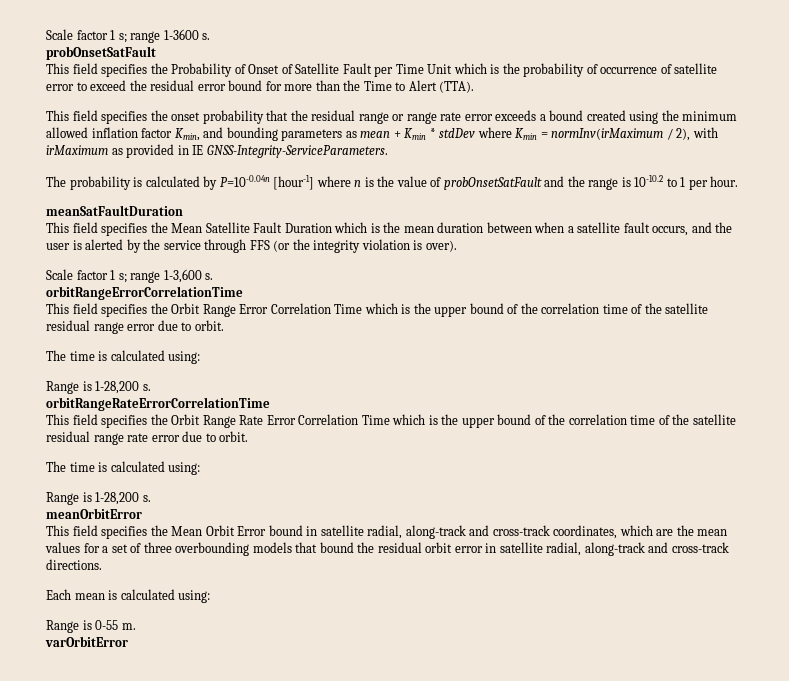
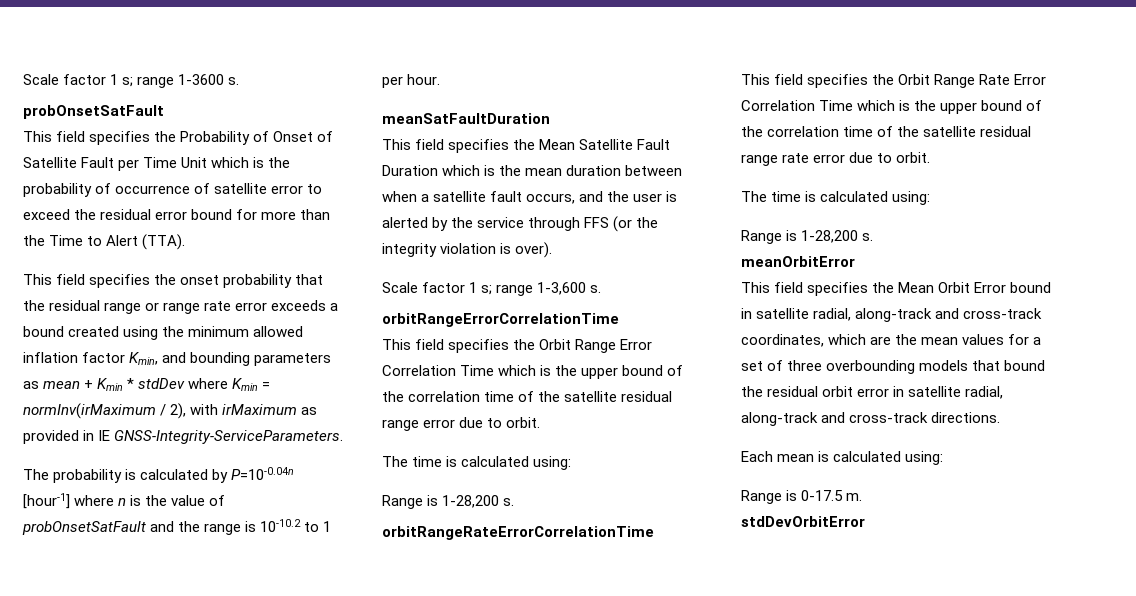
[95,620,119,630] 0-55 -> [801,490,844,501] 0-17.5
[45,636,128,647] varOrbitError -> [741,516,865,527] stdDevOrbitError

